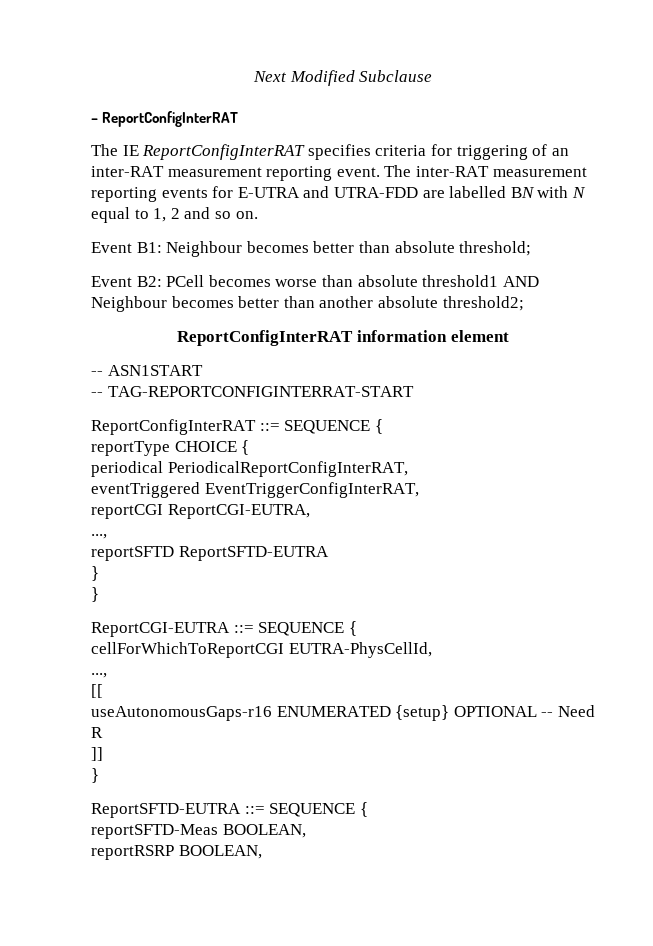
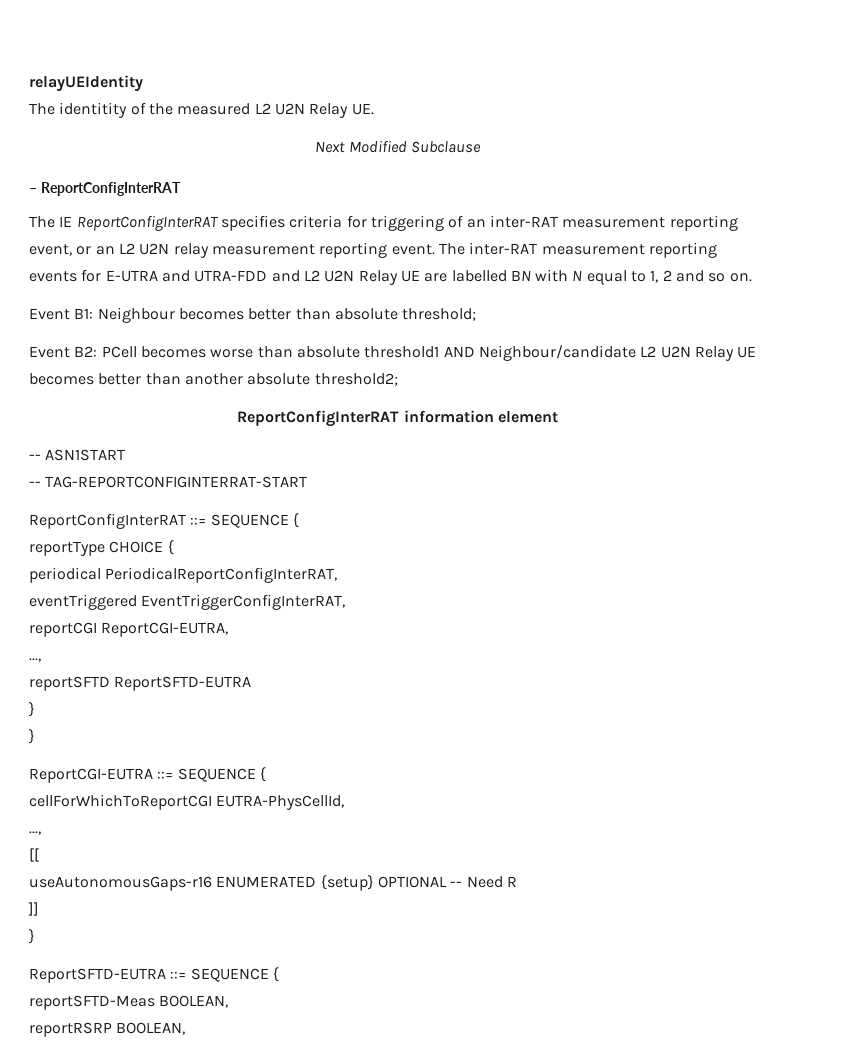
(252, 76) none -> [29,75,143,92] [29,102,374,118] relayUEIdentity // The identitity of the measured L2 U2N Relay UE. //
(333, 173) none -> [29,242,388,258] event, or an L2 U2N relay measurement reporting
(418, 192) none -> [271,270,420,285] and L2 U2N Relay UE
[91,296,167,312] Neighbour -> [478,345,757,361] Neighbour/candidate L2 U2N Relay UE

